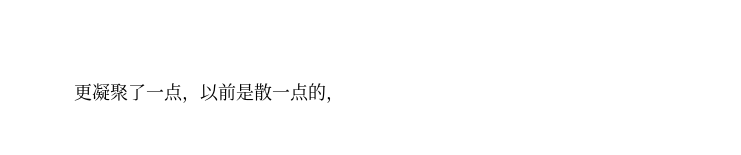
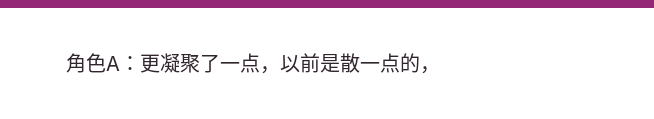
(73, 92) none -> [66,53,140,73] 角色A：

